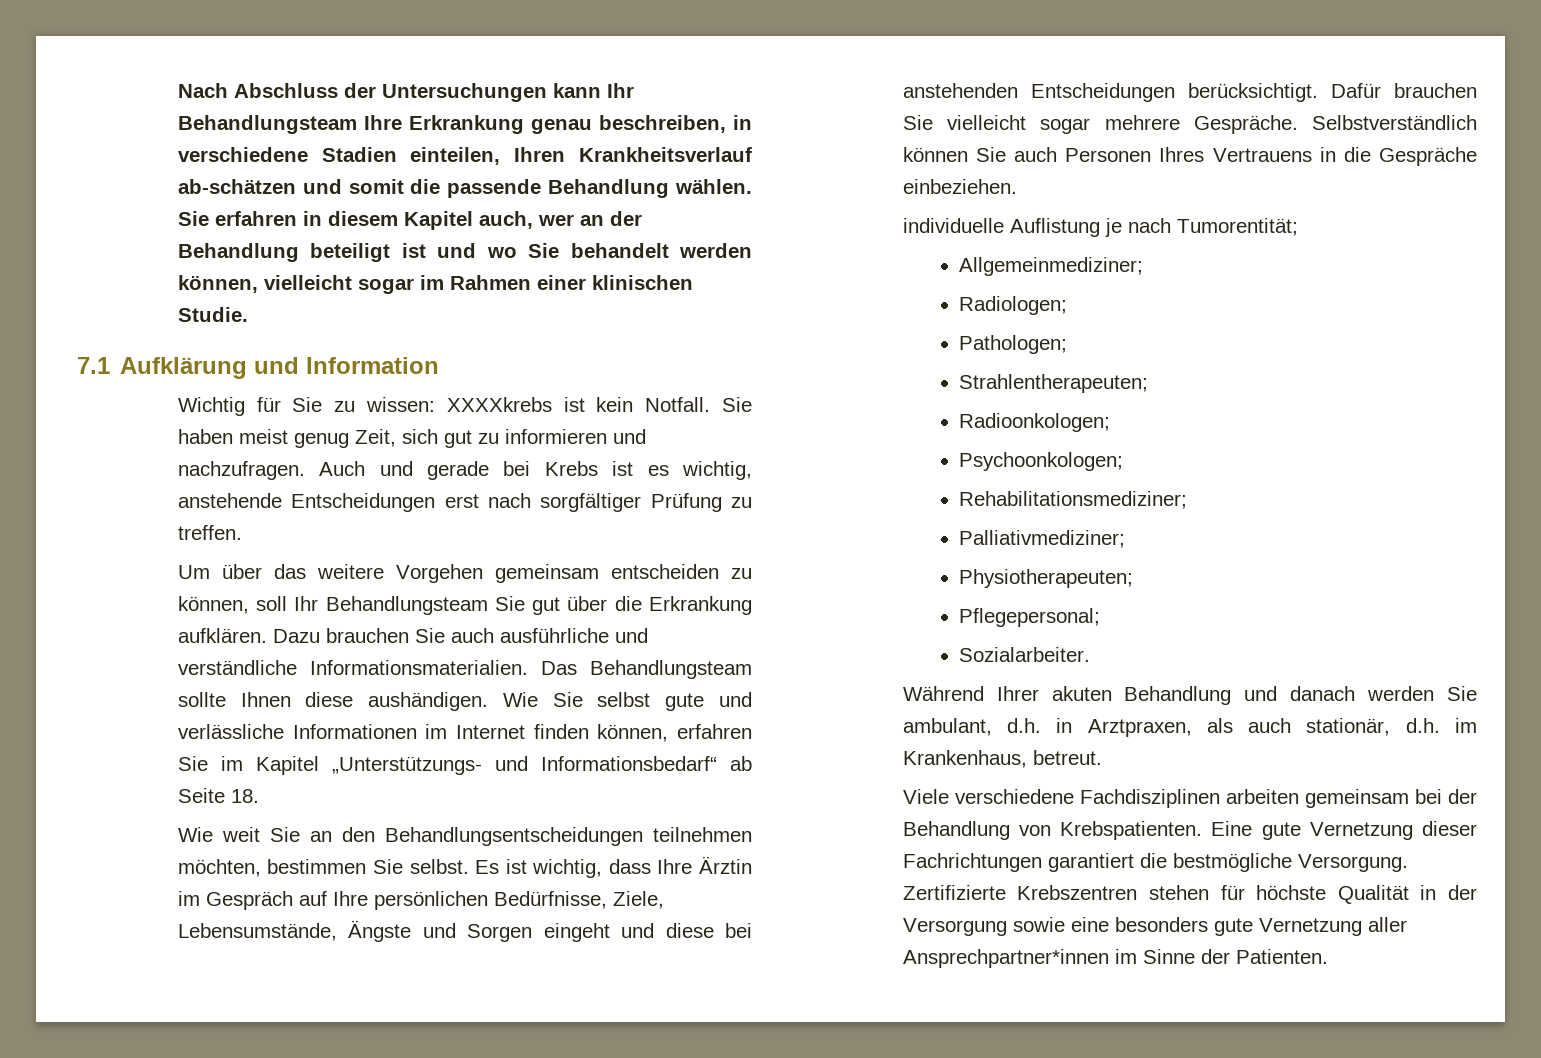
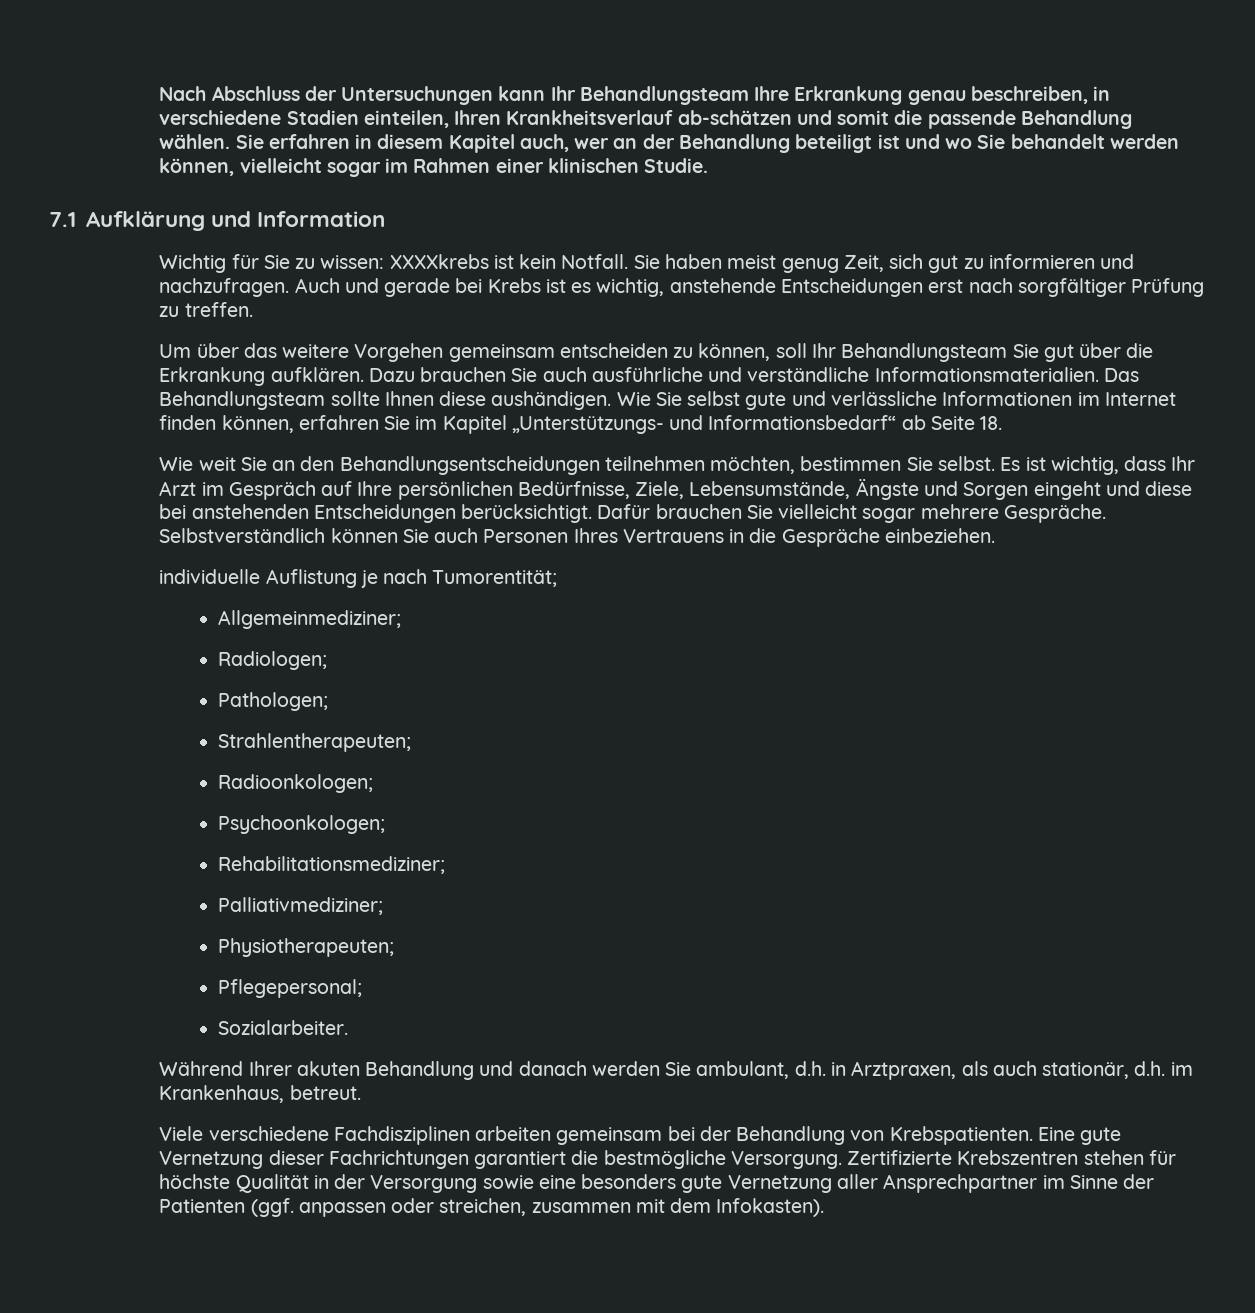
[657,856,753,874] Ihre Ärztin -> [1171,456,1196,471] [159,481,197,496] Ihr Arzt
[902,949,1109,968] Ansprechpartner*innen -> [883,1174,1038,1193] Ansprechpartner
[1235,949,1328,964] Patienten. -> [159,1198,825,1217] Patienten (ggf. anpassen oder streichen, zusammen mit dem Infokasten).

